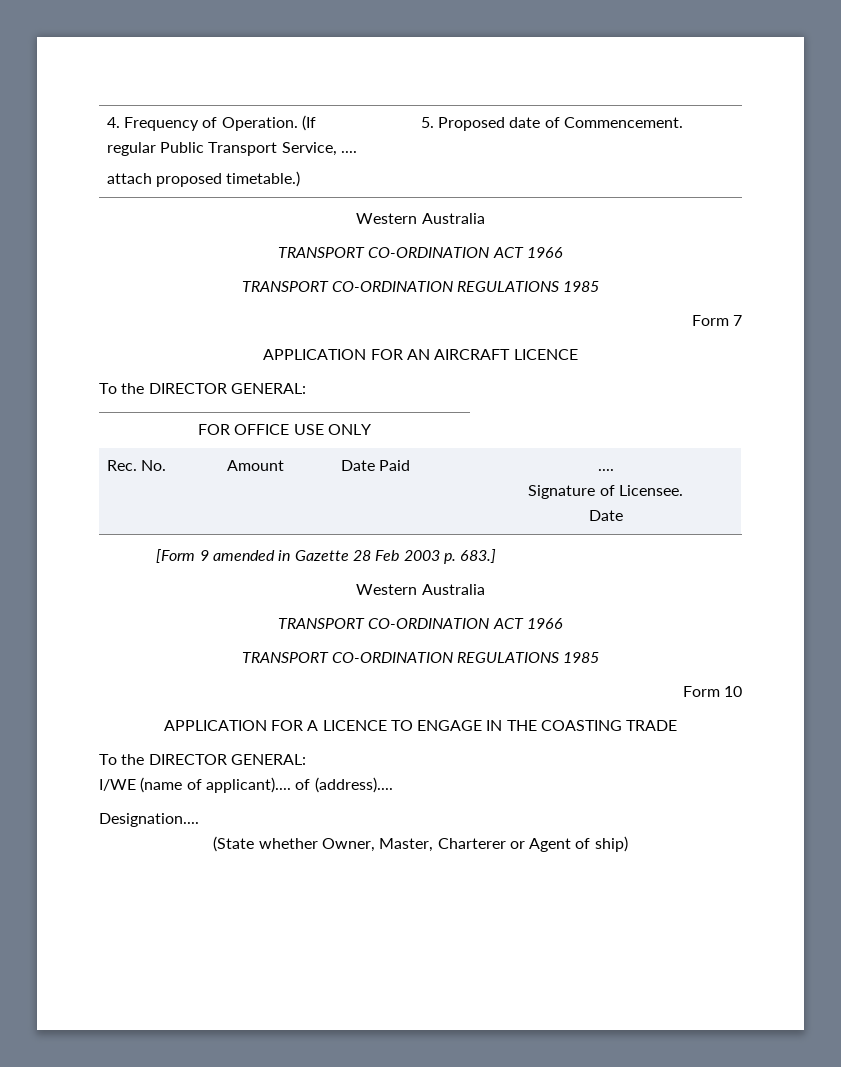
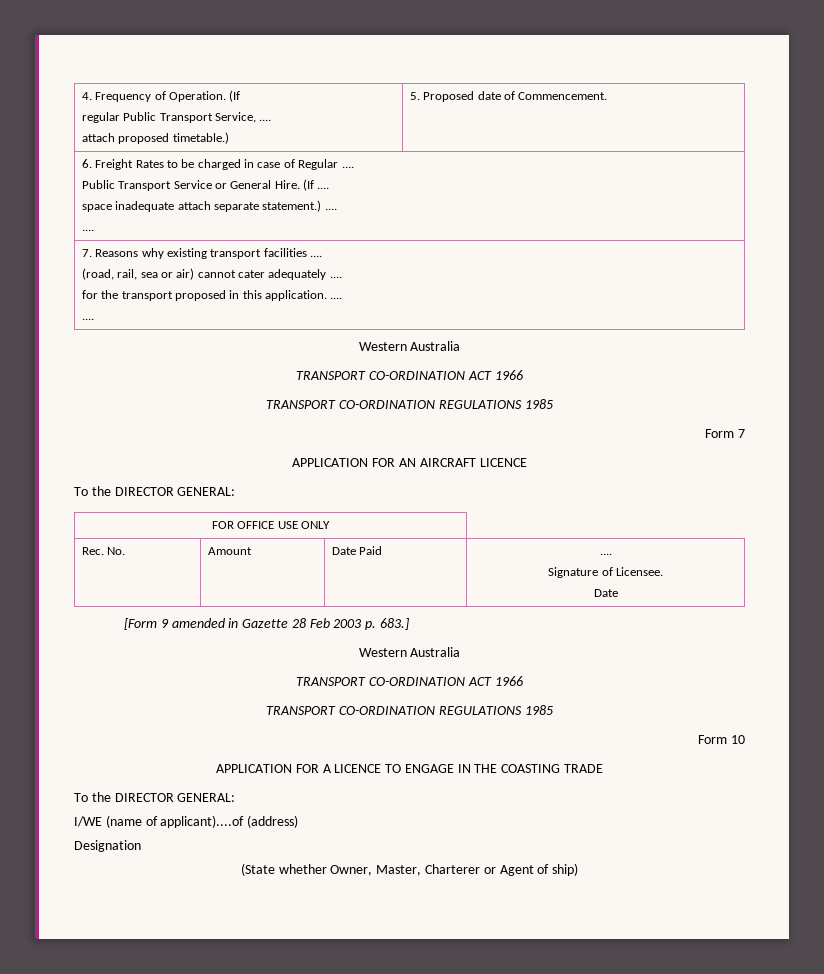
(683, 122) none -> [81,159,354,170] [81,179,330,191] [81,200,337,212] [81,229,94,231] [81,248,323,259] [81,268,342,280] [81,290,343,301] [81,318,94,320] // 6. Freight Rates to be charged in case of Regular .... // Public Transport Service or General Hire. (If .... // space inadequate attach separate statement.) .... // .... // 7. Reasons why existing transport facilities .... // (road, rail, sea or air) cannot cater adequately .... // for the transport proposed in this application. .... // ....
[205,777,393,793] [99,813,199,827] applicant).... of (address).... // Designation.... -> [160,815,299,828] [74,840,141,852] applicant)....of (address) // Designation

